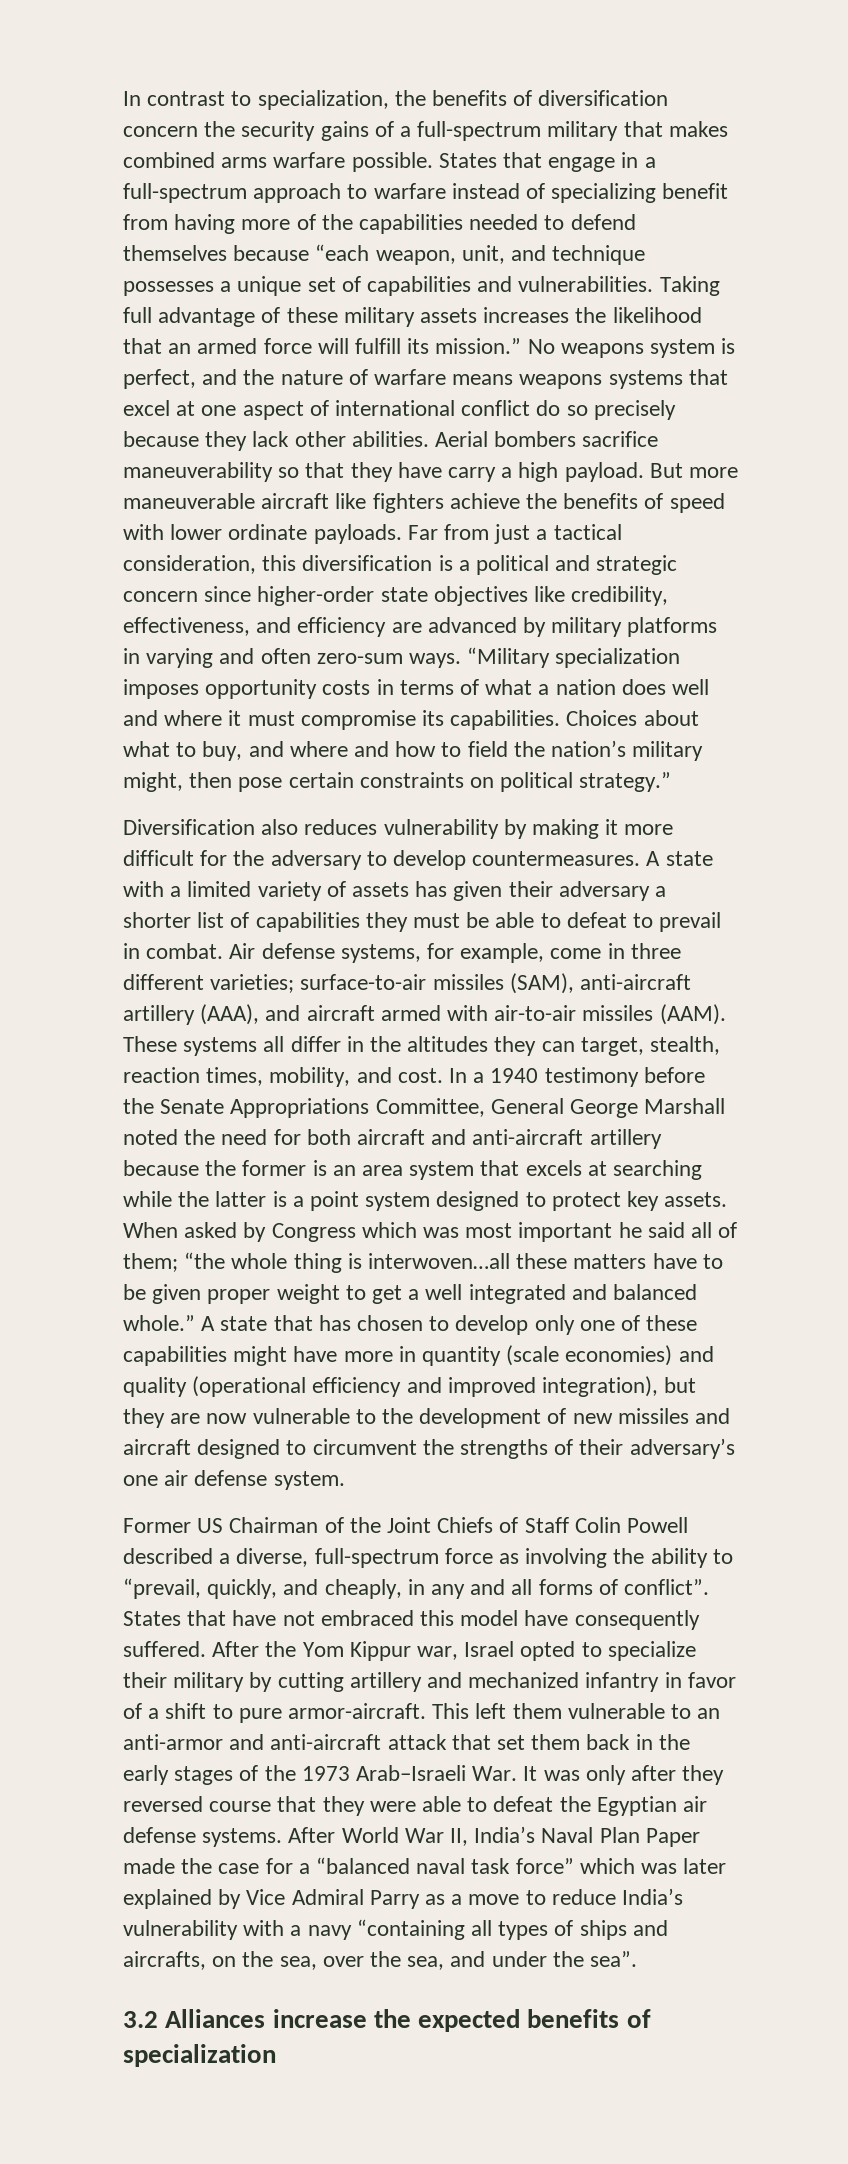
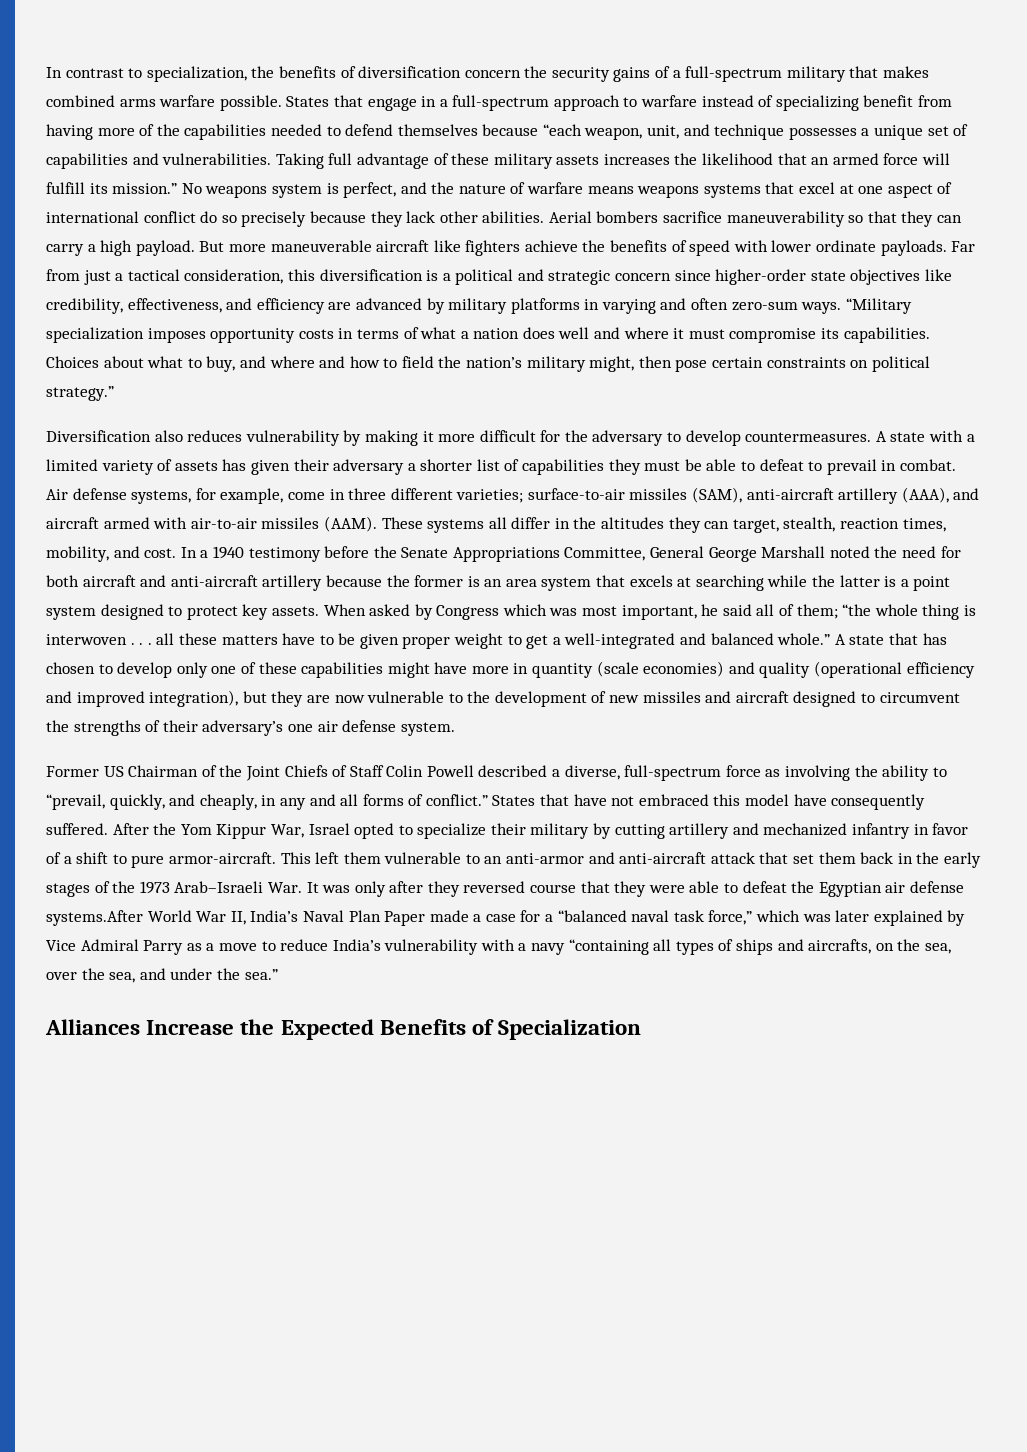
[397,462,442,478] have -> [937,215,963,223] can
[518,1222,613,1242] important -> [621,605,697,620] important,
[368,1253,511,1269] interwoven…all -> [46,633,175,645] interwoven . . . all
[425,1284,566,1304] well integrated -> [564,633,676,649] well-integrated
[624,1579,710,1595] conflict”. -> [425,794,488,806] conflict.”
[417,1646,459,1660] war, -> [270,824,304,838] War,
[202,1827,336,1847] systems. After -> [46,910,143,926] systems.After
[181,1858,213,1874] the -> [473,914,482,922] a
[515,1858,574,1874] force” -> [708,910,753,925] force,”
[590,1951,638,1967] [123,2009,651,2032] [123,2044,276,2067] sea”. // 3.2 Alliances increase the expected benefits of specialization -> [244,969,278,980] [45,1019,642,1040] sea.” // Alliances Increase the Expected Benefits of Specialization

